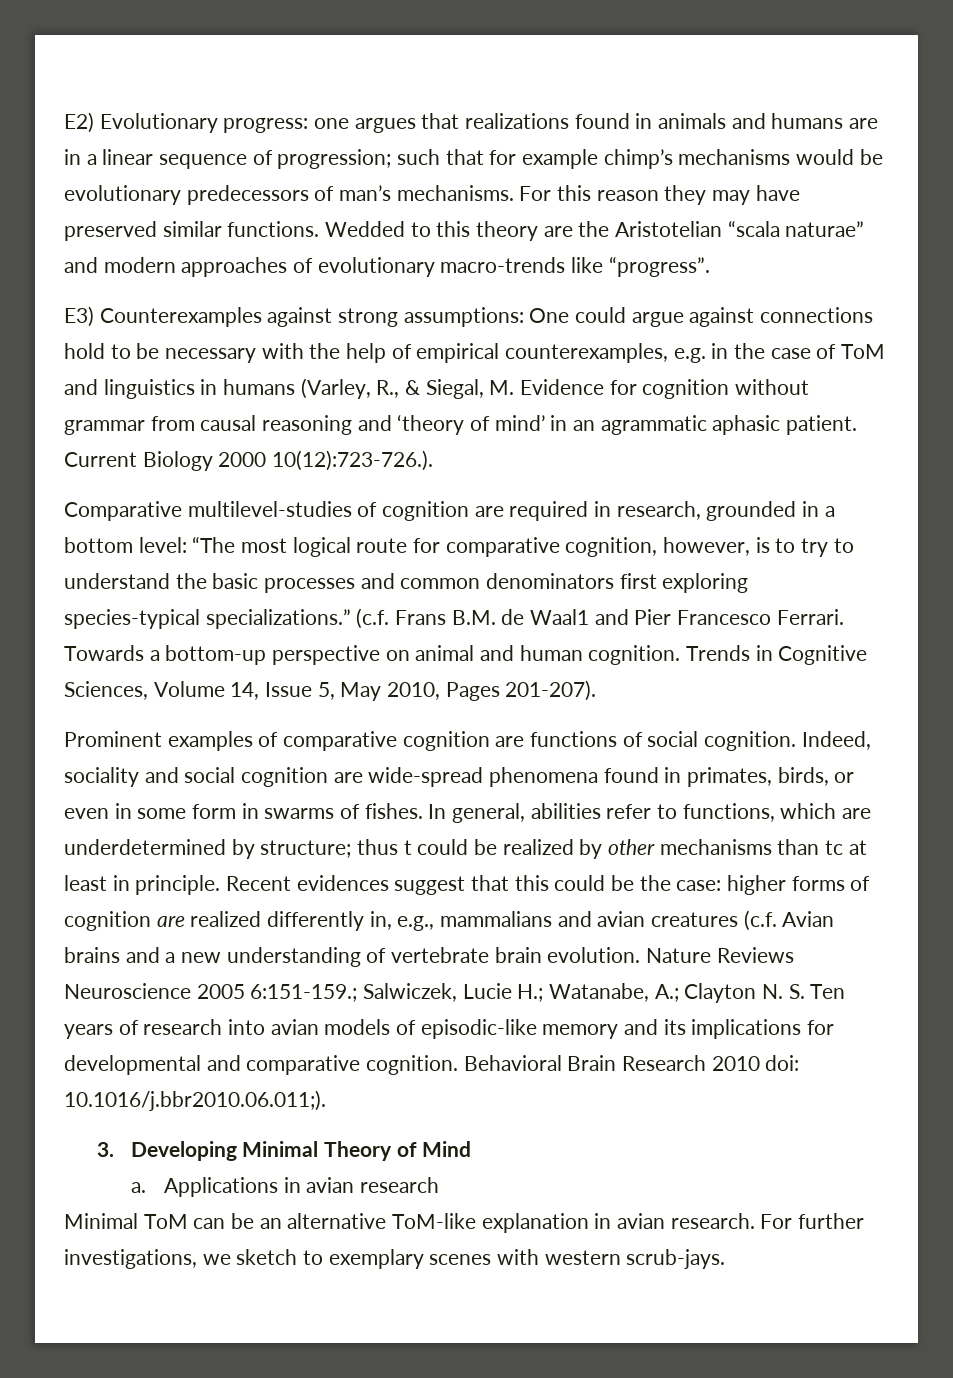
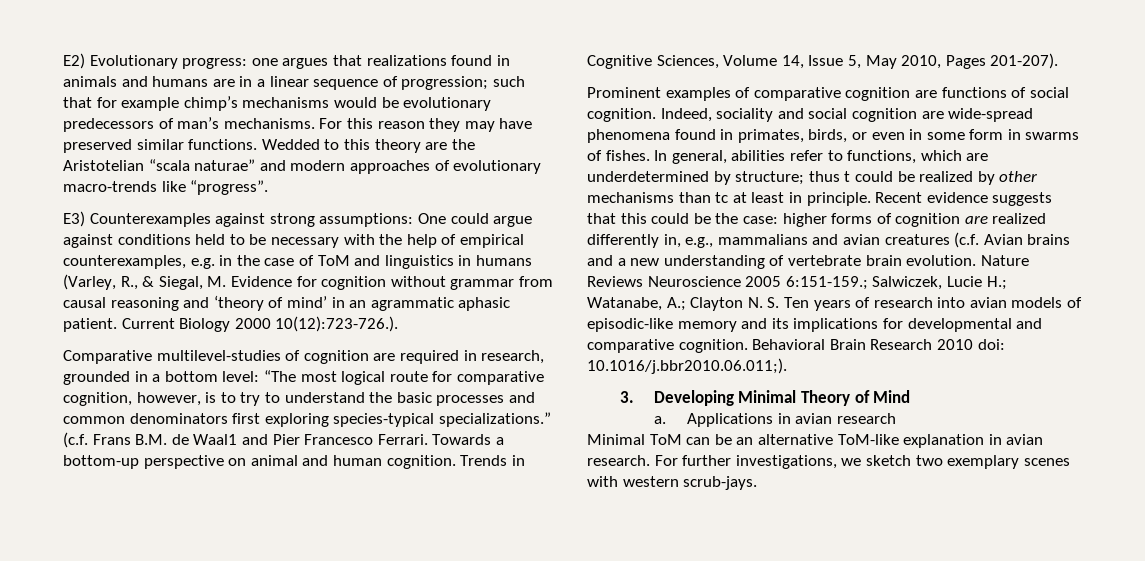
[760,307,874,323] [64,343,105,359] connections hold -> [117,234,226,245] conditions held
[296,875,466,895] evidences suggest -> [926,192,1053,206] evidence suggests
[303,1250,324,1265] to -> [915,455,943,466] two

